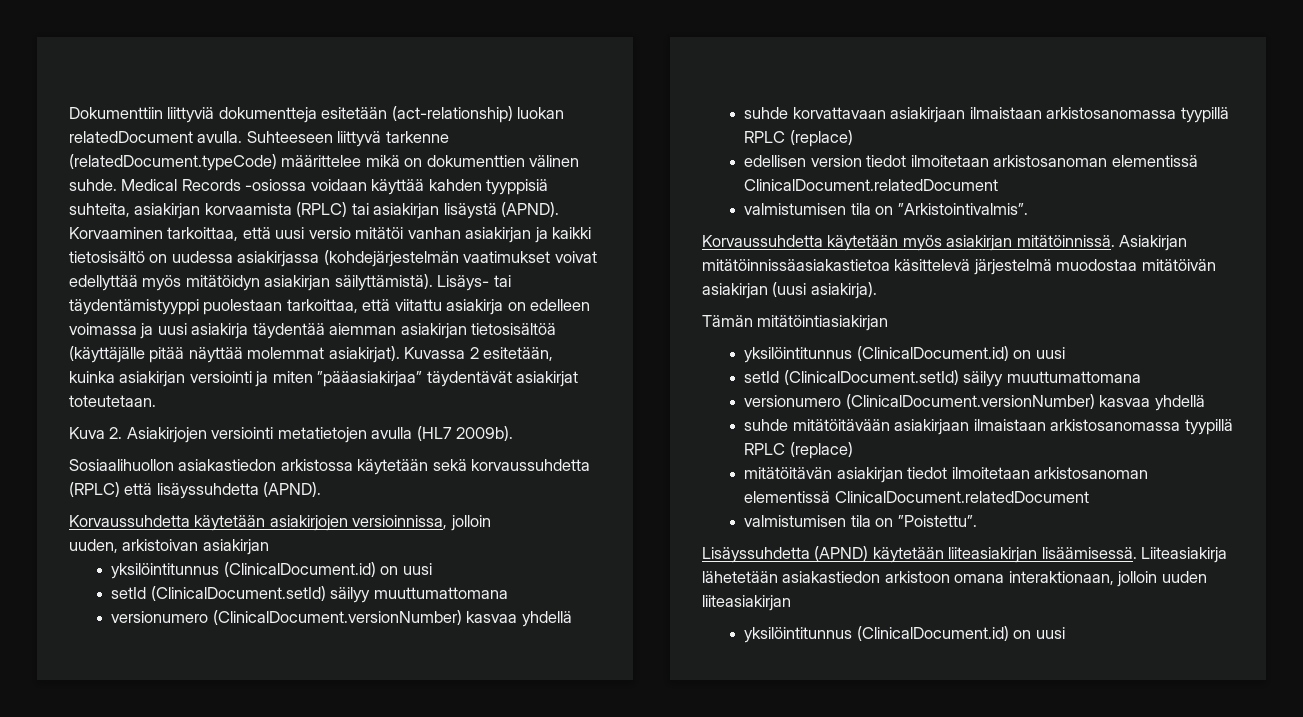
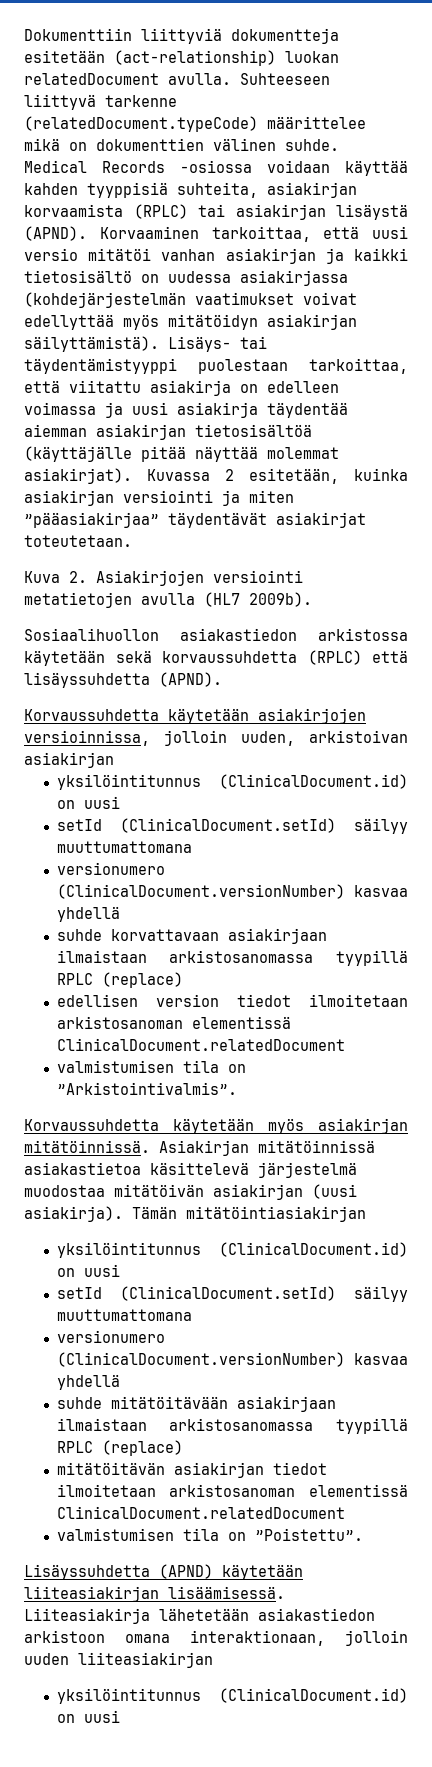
(491, 523) // -> (227, 738) none
[702,259,890,271] mitätöinnissäasiakastietoa -> [258,1140,375,1153] [24,1162,141,1175] mitätöinnissä asiakastietoa
(877, 290) // -> (123, 1214) none

